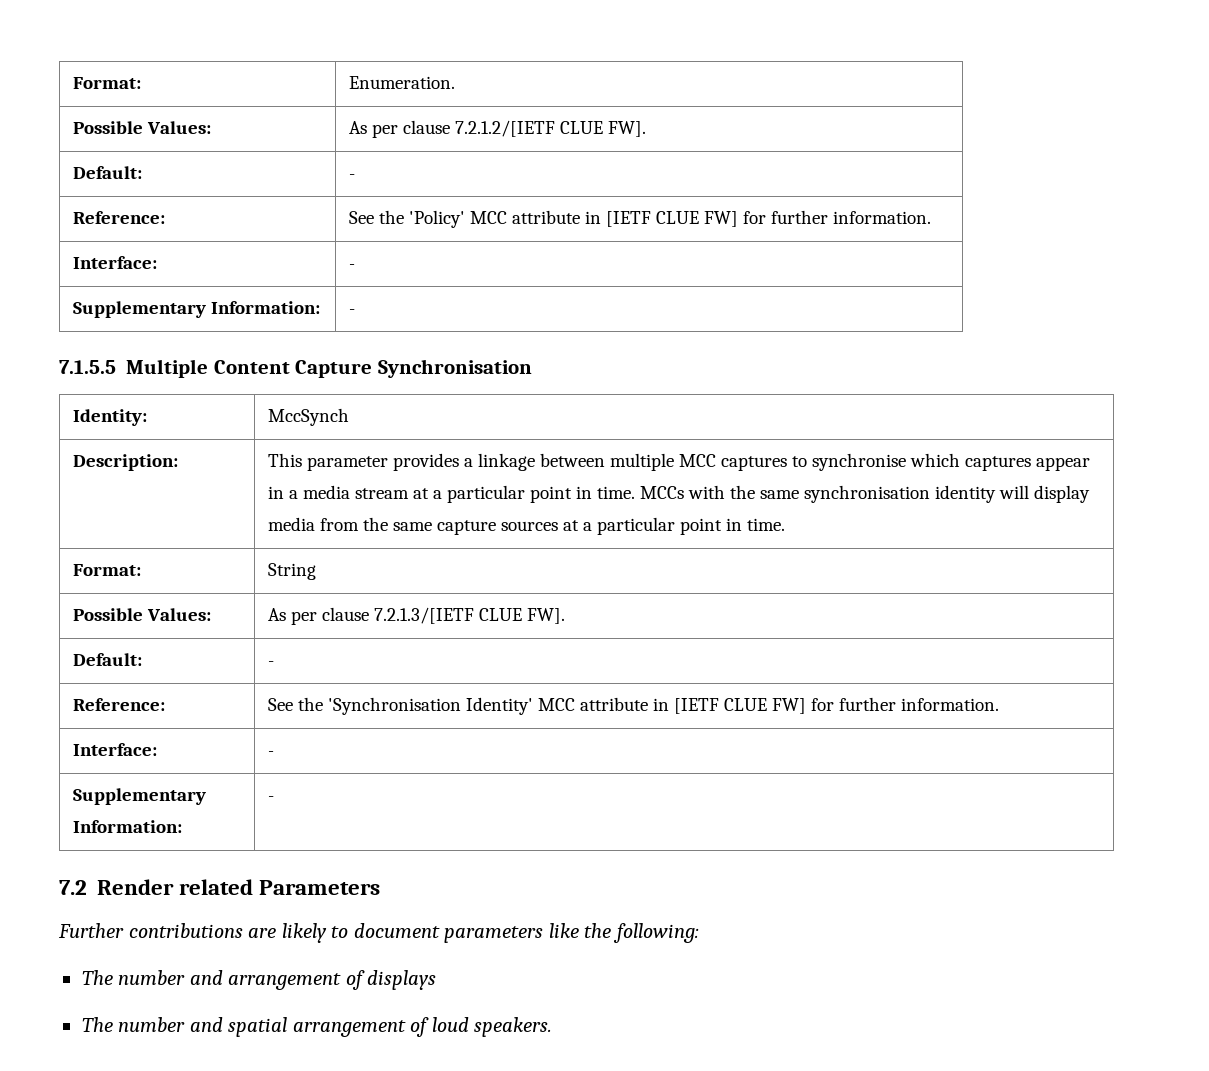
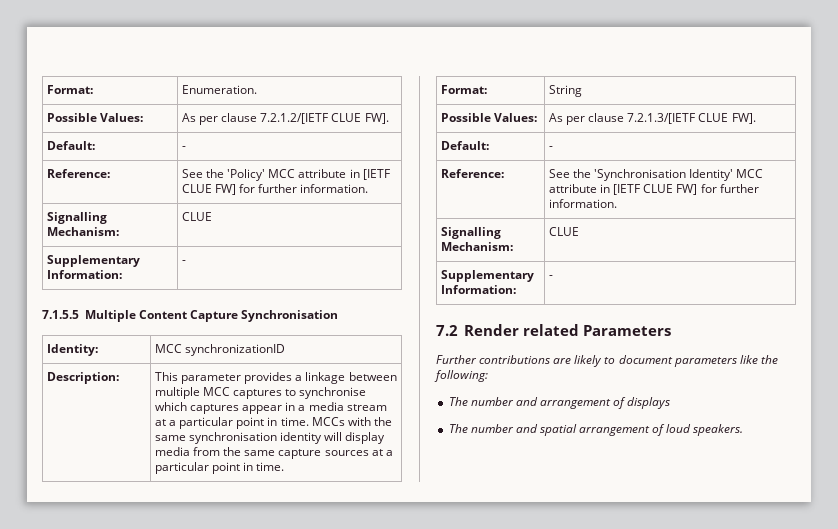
[72,256,157,269] [348,264,355,269] Interface: | - -> [47,212,108,224] [47,227,120,236] [182,212,213,221] Signalling Mechanism: | CLUE
[267,408,349,426] MccSynch -> [155,344,286,356] MCC synchronizationID
[72,743,157,756] [267,751,274,756] Interface: | - -> [441,227,502,239] [441,242,514,251] [549,227,580,236] Signalling Mechanism: | CLUE

